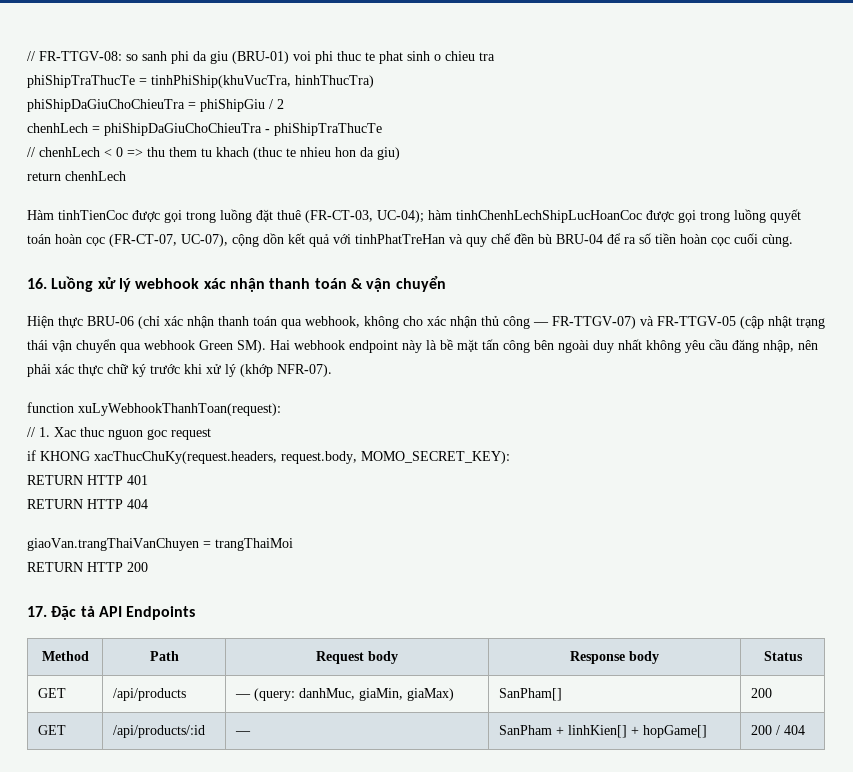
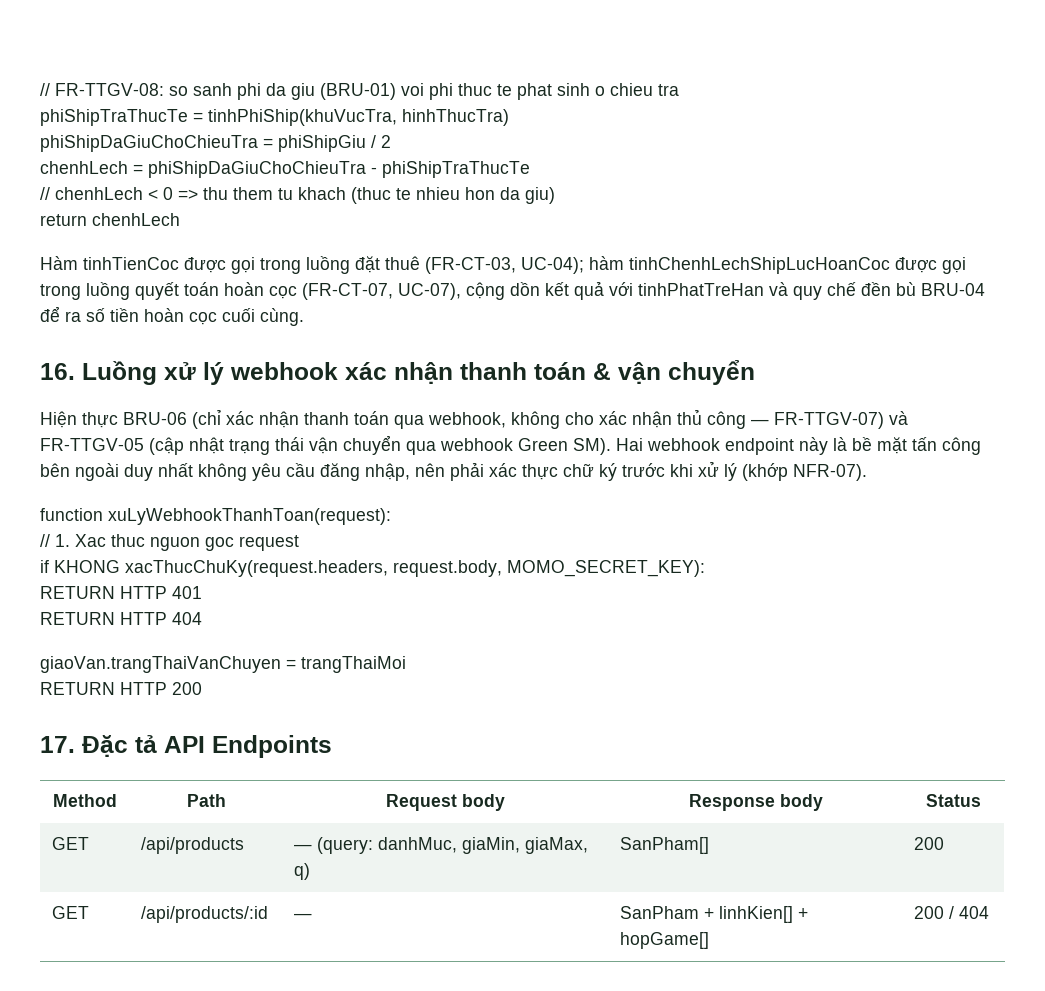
[407,688,455,701] giaMax) -> [525,837,589,854] [294,863,311,880] giaMax, q)

